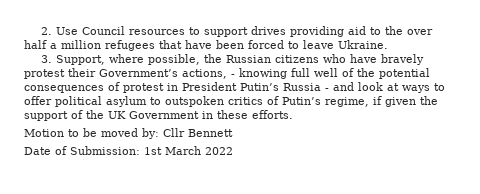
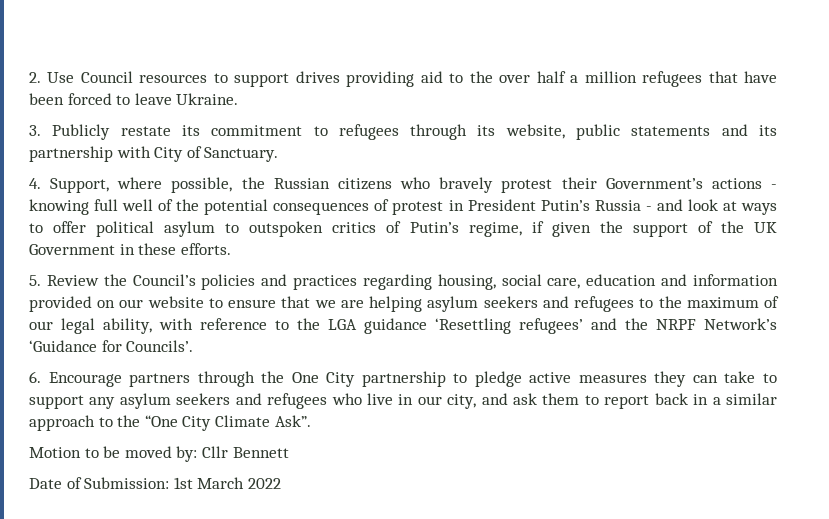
(52, 59) none -> [52,124,777,140] [29,146,279,162] [29,178,41,189] Publicly restate its commitment to refugees through its website, public statements and its partnership with City of Sanctuary. // 4.
[349,54,377,63] have -> (431, 183) none
[182,69,227,79] actions, -> [711,178,762,189] actions
(293, 114) none -> [29,274,778,290] [29,296,780,312] [29,318,777,334] [29,340,194,352] [29,371,777,387] [29,393,778,409] [29,415,311,431] // 5. Review the Council’s policies and practices regarding housing, social care, education and information provided on our website to ensure that we are helping asylum seekers and refugees to the maximum of our legal ability, with reference to the LGA guidance ‘Resettling refugees’ and the NRPF Network’s ‘Guidance for Councils’. // 6. Encourage partners through the One City partnership to pledge active measures they can take to support any asylum seekers and refugees who live in our city, and ask them to report back in a similar approach to the “One City Climate Ask”.

